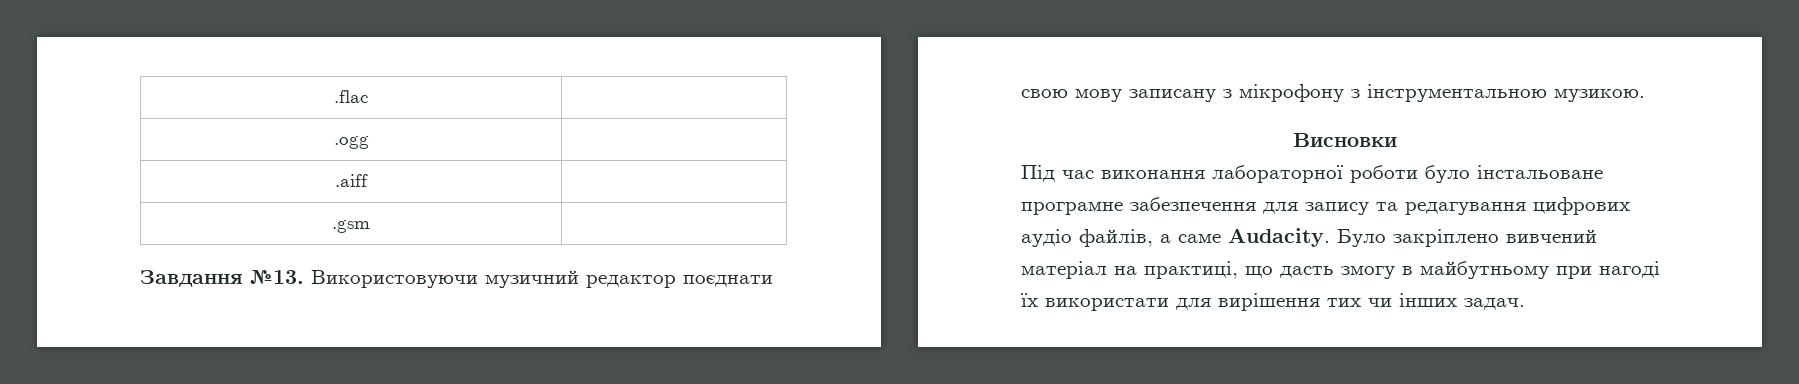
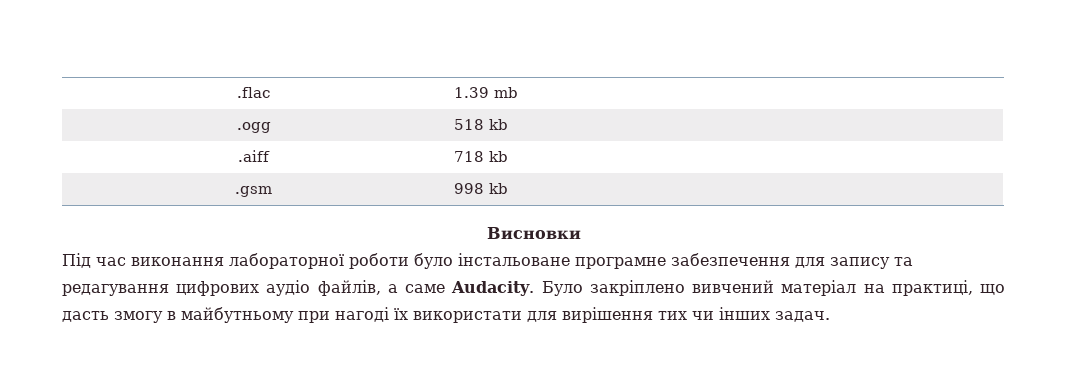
(368, 96) none -> [454,87,519,98] 1.39 mb
(369, 142) none -> [454,119,509,130] 518 kb
(368, 180) none -> [454,151,509,162] 718 kb
[140,270,773,288] [1021,84,1645,102] // Завдання №13. Використовуючи музичний редактор поєднати свою мову записану з мікрофону з інструментальною музикою. -> [454,183,509,194] 998 kb

